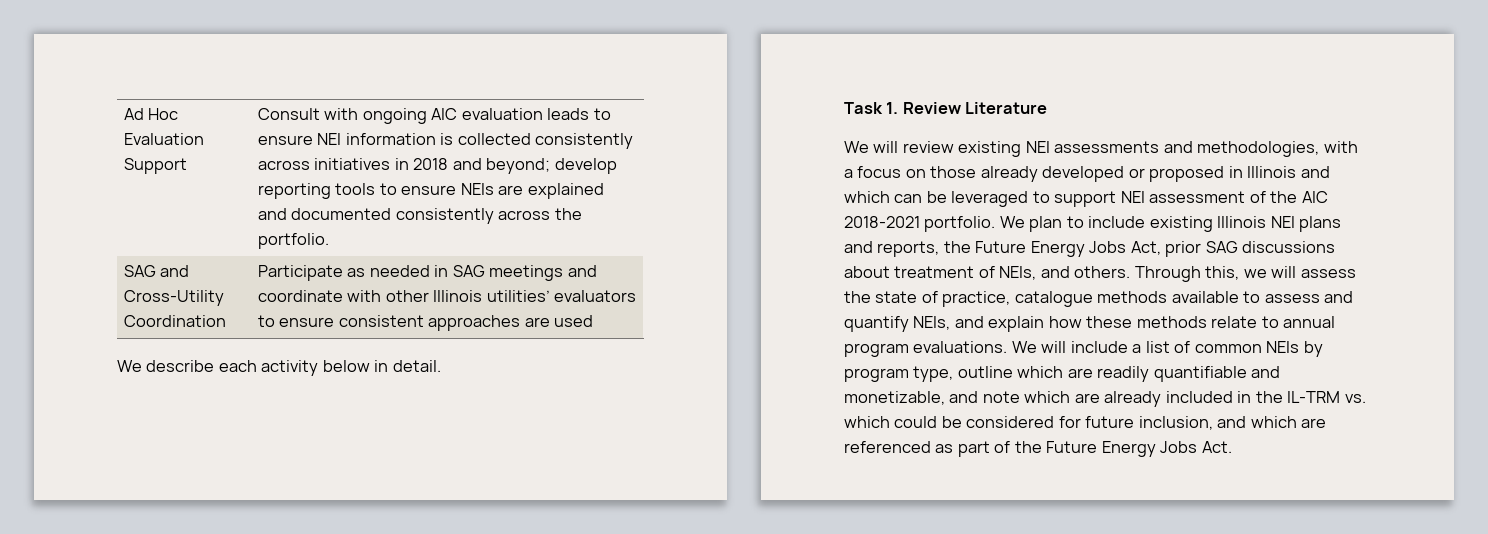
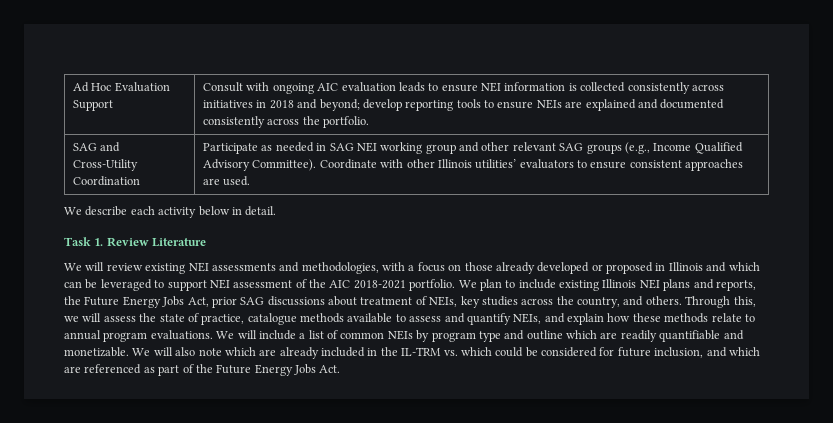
[489,265,597,281] [258,290,344,302] meetings and coordinate -> [356,142,743,154] [203,159,377,171] NEI working group and other relevant SAG groups (e.g., Income Qualified Advisory Committee). Coordinate
[554,315,594,327] used -> [223,176,251,186] used.
(1037, 273) none -> [460,296,620,308] key studies across the country,
[913,366,954,382] type, -> [478,330,525,342] type and
[844,391,979,405] monetizable, and -> [64,347,196,357] monetizable. We will also

